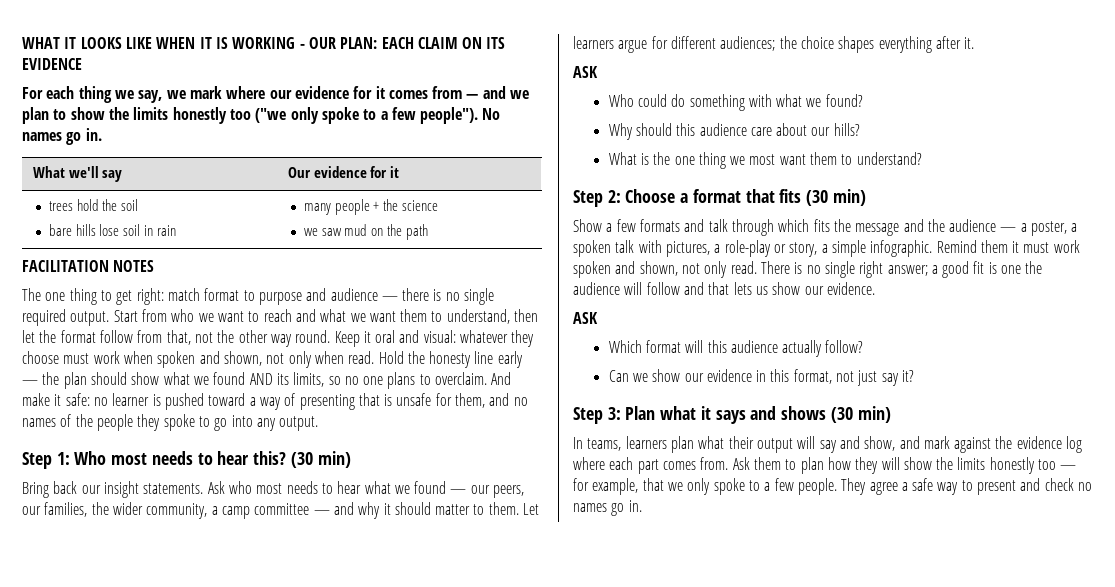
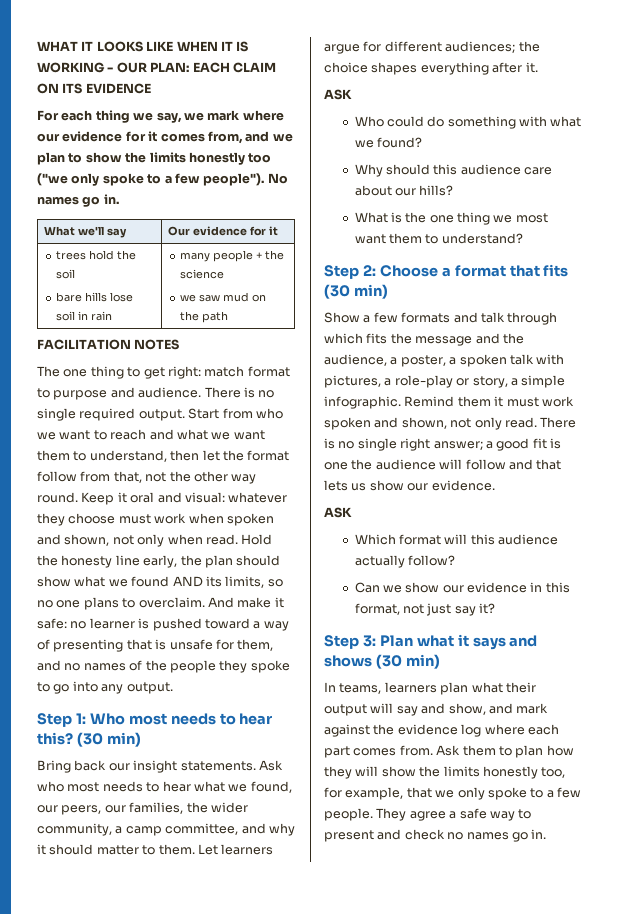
[432,86,479,99] from — -> [207,131,243,144] from,
[330,288,430,301] audience — there -> [138,387,241,398] audience. There
[497,351,523,368] [22,380,38,385] early — -> [143,555,178,568] early,
[414,481,467,494] found — -> [250,781,292,793] found,
[254,503,330,515] committee — -> [165,823,239,835] committee,
[949,219,1017,232] audience — -> [324,354,387,366] audience,
[1038,459,1077,470] too — -> [541,767,566,778] too,

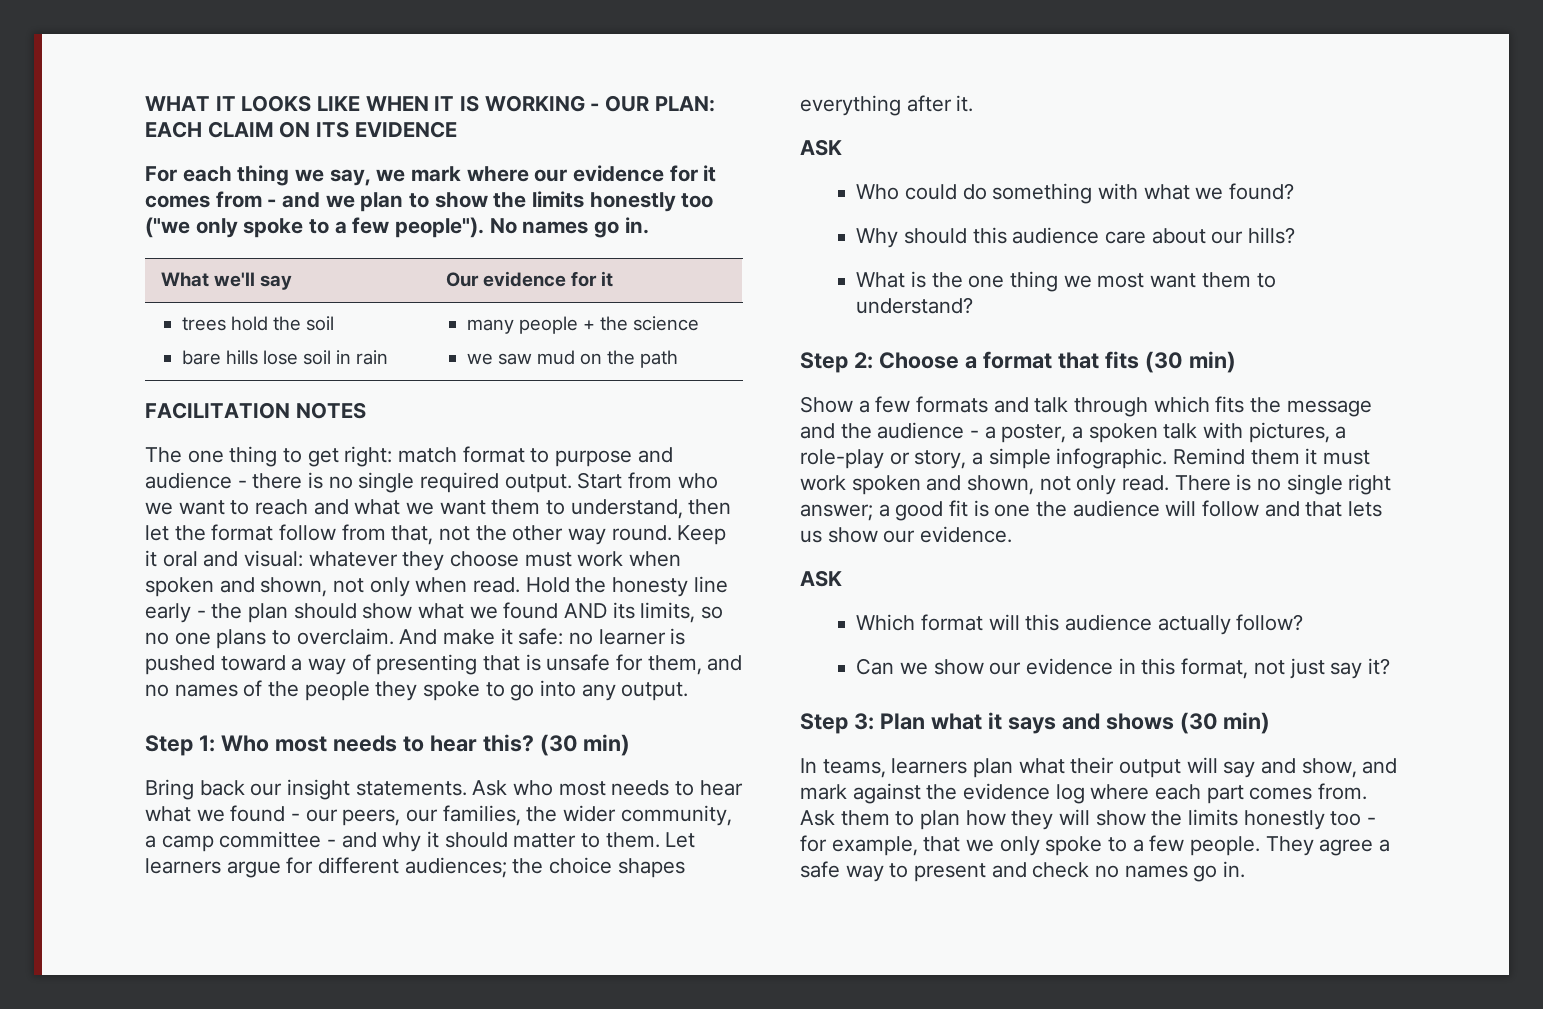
[207,131,243,144] from, -> [215,191,277,208] from -
[138,387,241,398] audience. There -> [145,472,303,489] audience - there
[143,555,178,568] early, -> [145,603,206,623] early -
[250,781,292,793] found, -> [230,805,301,822] found -
[165,823,239,835] committee, -> [219,831,337,848] committee -
[324,354,387,366] audience, -> [877,422,980,439] audience -
[541,767,566,778] too, -> [1330,811,1377,826] too -

